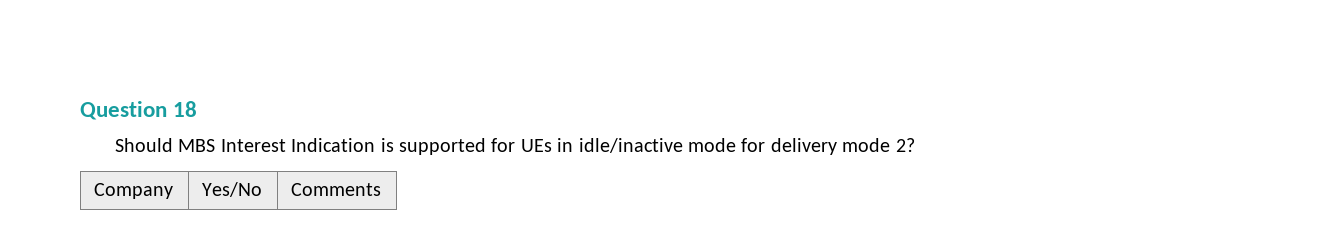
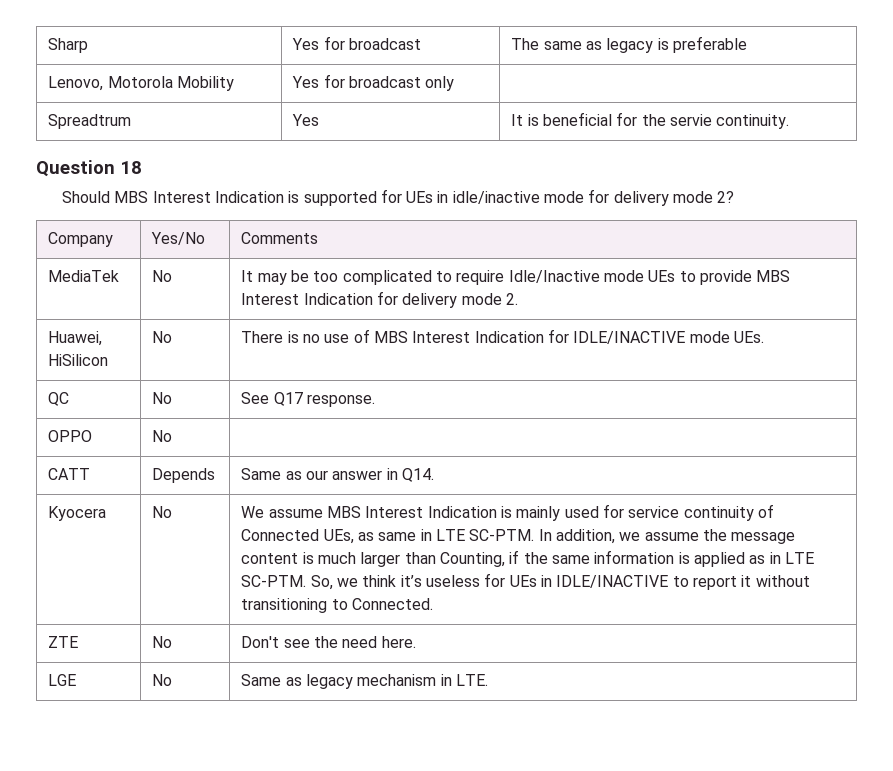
(80, 110) none -> [48,38,89,53] [292,36,422,50] [511,36,748,53] [48,76,235,91] [292,74,455,91] [48,114,132,129] [292,114,320,126] [511,112,790,129] Sharp | Yes for broadcast | The same as legacy is preferable // Lenovo, Motorola Mobility | Yes for broadcast only | // Spreadtrum | Yes | It is beneficial for the servie continuity. //
(382, 189) none -> [48,270,120,282] [152,270,173,282] [241,270,791,285] [241,291,519,308] [48,331,103,346] [48,354,109,366] [152,331,173,343] [241,329,765,344] [48,392,70,406] [152,392,173,404] [241,392,376,407] [48,430,93,442] [152,430,173,442] [48,468,91,480] [152,468,216,483] [241,468,435,482] [48,506,107,521] [152,506,173,518] [241,504,775,521] [241,529,796,544] [241,550,814,567] [241,573,810,590] [241,598,434,613] [48,636,79,648] [152,636,173,648] [241,636,416,648] [48,674,77,686] [152,674,173,686] [241,674,489,689] // MediaTek | No | It may be too complicated to require Idle/Inactive mode UEs to provide MBS Interest Indication for delivery mode 2. // Huawei, HiSilicon | No | There is no use of MBS Interest Indication for IDLE/INACTIVE mode UEs. // QC | No | See Q17 response. // OPPO | No | // CATT | Depends | Same as our answer in Q14. // Kyocera | No | We assume MBS Interest Indication is mainly used for service continuity of Connected UEs, as same in LTE SC-PTM. In addition, we assume the message content is much larger than Counting, if the same information is applied as in LTE SC-PTM. So, we think it’s useless for UEs in IDLE/INACTIVE to report it without transitioning to Connected. // ZTE | No | Don't see the need here. // LGE | No | Same as legacy mechanism in LTE.

